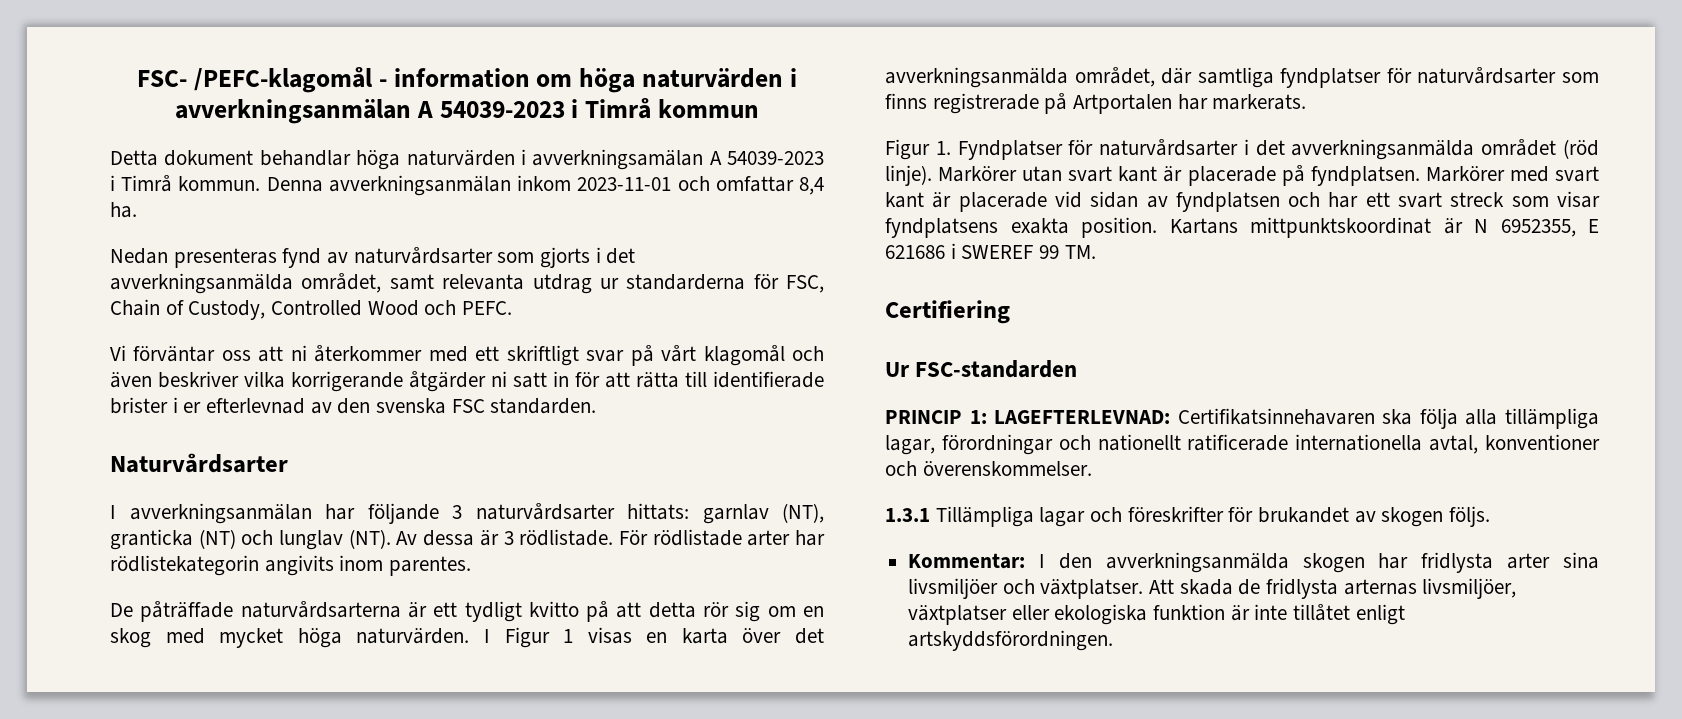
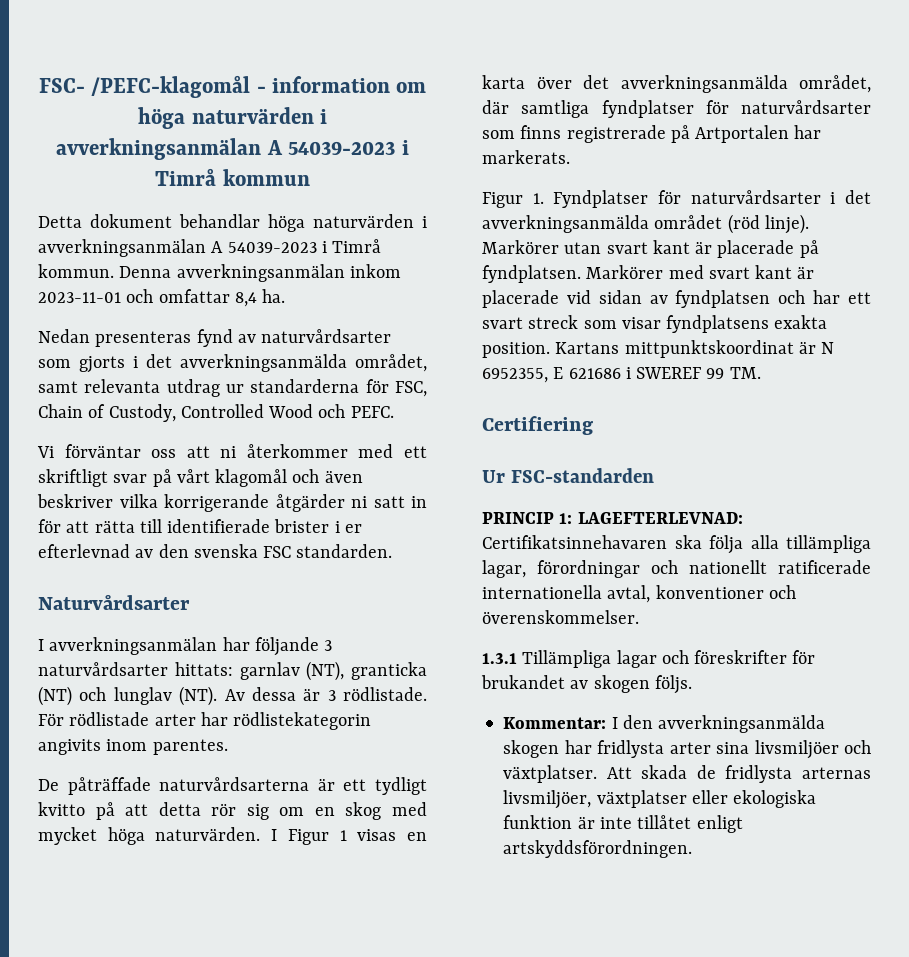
[532,149,704,170] avverkningsamälan -> [38,239,206,257] avverkningsanmälan

